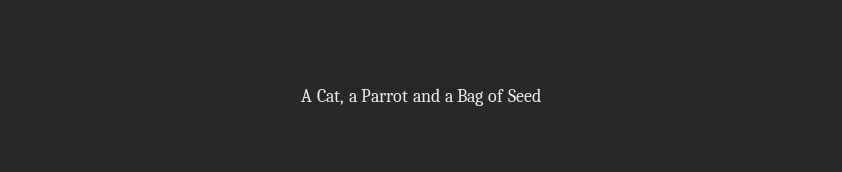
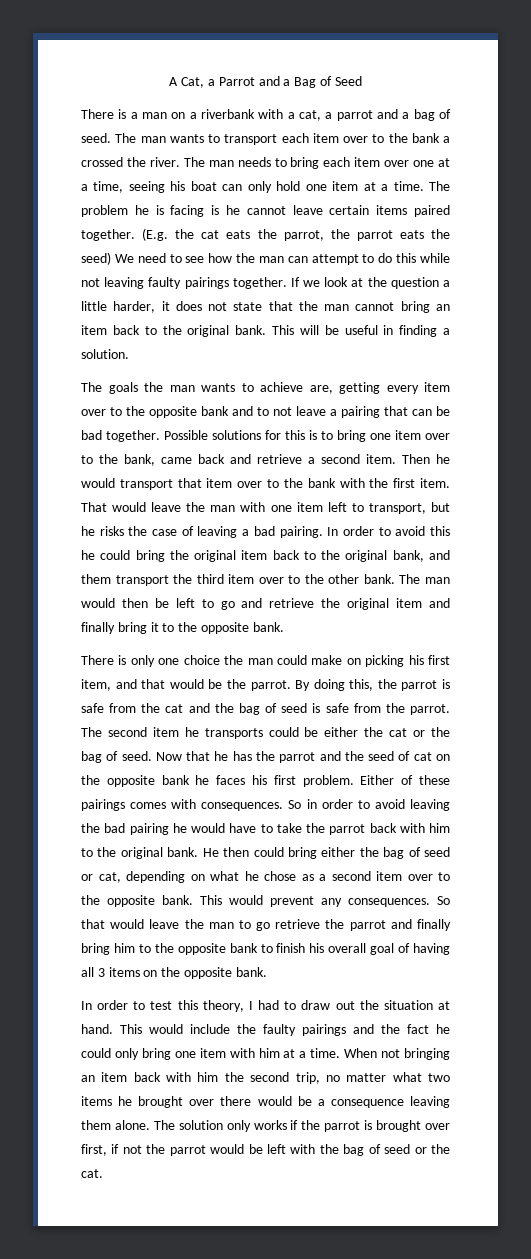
(541, 95) none -> [81,109,451,121] [81,133,450,145] [81,157,451,169] [81,181,450,193] [81,205,451,217] [81,228,450,241] [81,252,451,265] [81,277,450,289] [81,301,450,313] [81,325,450,337] [81,349,129,359] [81,382,450,394] [81,406,450,418] [81,430,450,442] [81,454,450,466] [81,478,450,490] [81,502,450,514] [81,526,450,538] [81,550,450,562] [81,574,450,586] [81,598,450,610] [81,622,284,634] [81,655,451,667] [81,679,450,691] [81,703,450,715] [81,727,450,739] [81,751,450,763] [81,775,451,787] [81,799,450,811] [81,823,450,835] [81,847,451,859] [81,871,450,883] [81,895,450,907] [81,919,451,931] [81,943,451,955] [81,967,267,979] [81,1000,450,1012] [81,1024,450,1036] [81,1048,451,1060] [81,1072,451,1084] [81,1096,450,1108] [81,1120,450,1132] [81,1144,450,1156] [81,1169,103,1178] // There is a man on a riverbank with a cat, a parrot and a bag of seed. The man wants to transport each item over to the bank a crossed the river. The man needs to bring each item over one at a time, seeing his boat can only hold one item at a time. The problem he is facing is he cannot leave certain items paired together. (E.g. the cat eats the parrot, the parrot eats the seed) We need to see how the man can attempt to do this while not leaving faulty pairings together. If we look at the question a little harder, it does not state that the man cannot bring an item back to the original bank. This will be useful in finding a solution. // The goals the man wants to achieve are, getting every item over to the opposite bank and to not leave a pairing that can be bad together. Possible solutions for this is to bring one item over to the bank, came back and retrieve a second item. Then he would transport that item over to the bank with the first item. That would leave the man with one item left to transport, but he risks the case of leaving a bad pairing. In order to avoid this he could bring the original item back to the original bank, and them transport the third item over to the other bank. The man would then be left to go and retrieve the original item and finally bring it to the opposite bank. // There is only one choice the man could make on picking his first item, and that would be the parrot. By doing this, the parrot is safe from the cat and the bag of seed is safe from the parrot. The second item he transports could be either the cat or the bag of seed. Now that he has the parrot and the seed of cat on the opposite bank he faces his first problem. Either of these pairings comes with consequences. So in order to avoid leaving the bad pairing he would have to take the parrot back with him to the original bank. He then could bring either the bag of seed or cat, depending on what he chose as a second item over to the opposite bank. This would prevent any consequences. So that would leave the man to go retrieve the parrot and finally bring him to the opposite bank to finish his overall goal of having all 3 items on the opposite bank. // In order to test this theory, I had to draw out the situation at hand. This would include the faulty pairings and the fact he could only bring one item with him at a time. When not bringing an item back with him the second trip, no matter what two items he brought over there would be a consequence leaving them alone. The solution only works if the parrot is brought over first, if not the parrot would be left with the bag of seed or the cat.

